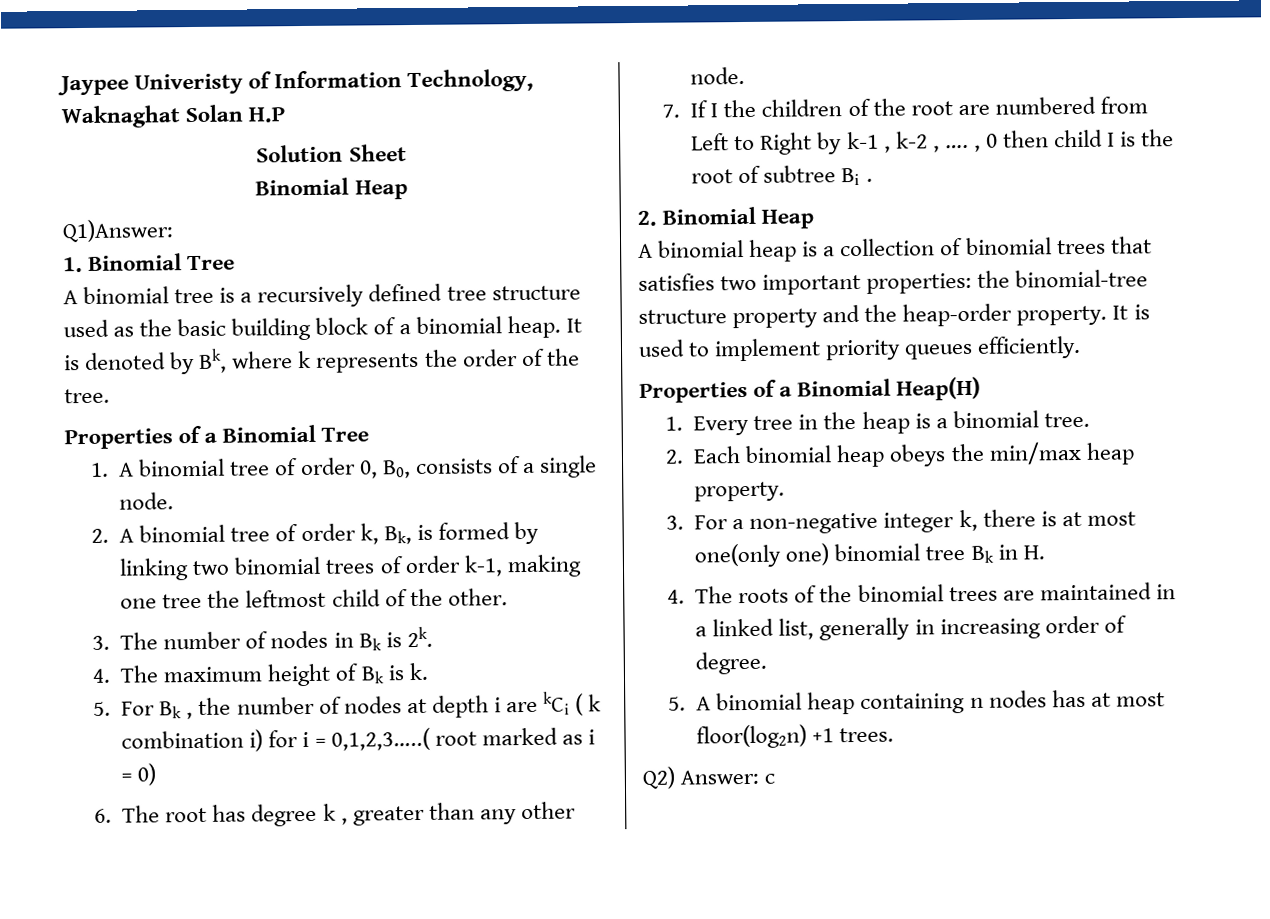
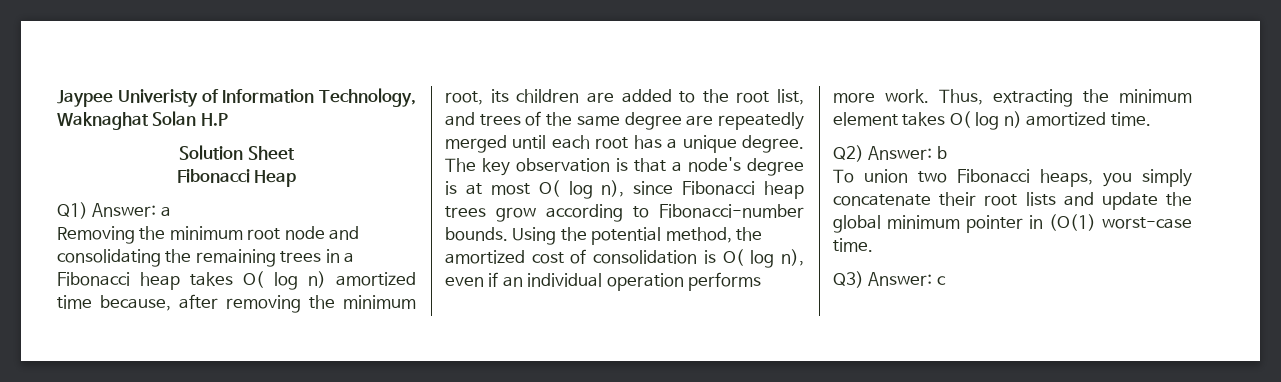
[255,177,408,200] [62,219,173,243] [63,253,236,273] [63,283,581,308] [63,315,582,341] [64,348,580,375] [64,388,110,404] [64,424,370,450] [90,455,597,479] [119,492,175,510] [90,521,539,545] [119,554,582,581] [120,588,508,609] [91,626,433,651] [91,662,428,687] [92,691,602,720] [121,727,595,752] [121,763,157,786] [93,801,576,827] [690,66,746,85] [661,96,1148,118] [691,129,1175,155] [691,165,873,186] [637,206,815,229] [638,236,1152,262] [638,269,1149,295] [638,303,1150,329] [638,335,1082,362] [639,376,982,403] [664,410,1090,436] [664,441,1135,468] [694,481,786,502] [665,509,1136,534] [694,543,1045,568] [666,582,1176,604] [695,615,1127,641] [695,651,768,675] [667,689,1165,715] [696,724,895,749] [642,766,675,789] Binomial Heap // Q1)Answer: // 1. Binomial Tree // A binomial tree is a recursively defined tree structure used as the basic building block of a binomial heap. It is denoted by Bk, where k represents the order of the tree. // Properties of a Binomial Tree // 1. A binomial tree of order 0, B0, consists of a single node. // 2. A binomial tree of order k, Bk, is formed by linking two binomial trees of order k-1, making one tree the leftmost child of the other. // 3. The number of nodes in Bk is 2k. // 4. The maximum height of Bk is k. // 5. For Bk , the number of nodes at depth i are kCi ( k combination i) for i = 0,1,2,3…..( root marked as i = 0) // 6. The root has degree k , greater than any other node. // 7. If I the children of the root are numbered from Left to Right by k-1 , k-2 , …. , 0 then child I is the root of subtree Bi . // 2. Binomial Heap // A binomial heap is a collection of binomial trees that satisfies two important properties: the binomial-tree structure property and the heap-order property. It is used to implement priority queues efficiently. // Properties of a Binomial Heap(H) // 1. Every tree in the heap is a binomial tree. // 2. Each binomial heap obeys the min/max heap property. // 3. For a non-negative integer k, there is at most one(only one) binomial tree Bk in H. // 4. The roots of the binomial trees are maintained in a linked list, generally in increasing order of degree. // 5. A binomial heap containing n nodes has at most floor(log2n) +1 trees. // Q2) -> [176,169,297,187] [57,202,171,219] [57,226,360,244] [57,249,355,267] [57,271,416,290] [57,294,416,313] [445,89,804,105] [445,111,804,130] [445,135,804,153] [445,157,804,176] [445,180,804,199] [445,204,804,222] [445,227,763,245] [445,249,804,268] [445,272,762,291] [833,89,1192,107] [833,111,1151,130] [833,145,947,162] [833,169,1192,187] [833,192,1192,210] [833,214,1192,233] [833,238,873,252] [833,271,864,288] Fibonacci Heap // Q1) Answer: a // Removing the minimum root node and consolidating the remaining trees in a Fibonacci heap takes O( log n) amortized time because, after removing the minimum root, its children are added to the root list, and trees of the same degree are repeatedly merged until each root has a unique degree. The key observation is that a node's degree is at most O( log n), since Fibonacci heap trees grow according to Fibonacci-number bounds. Using the potential method, the amortized cost of consolidation is O( log n), even if an individual operation performs more work. Thus, extracting the minimum element takes O( log n) amortized time. // Q2) Answer: b // To union two Fibonacci heaps, you simply concatenate their root lists and update the global minimum pointer in (O(1) worst-case time. // Q3)

